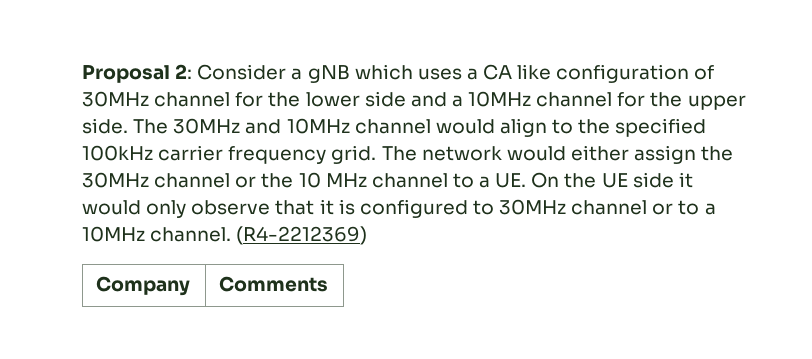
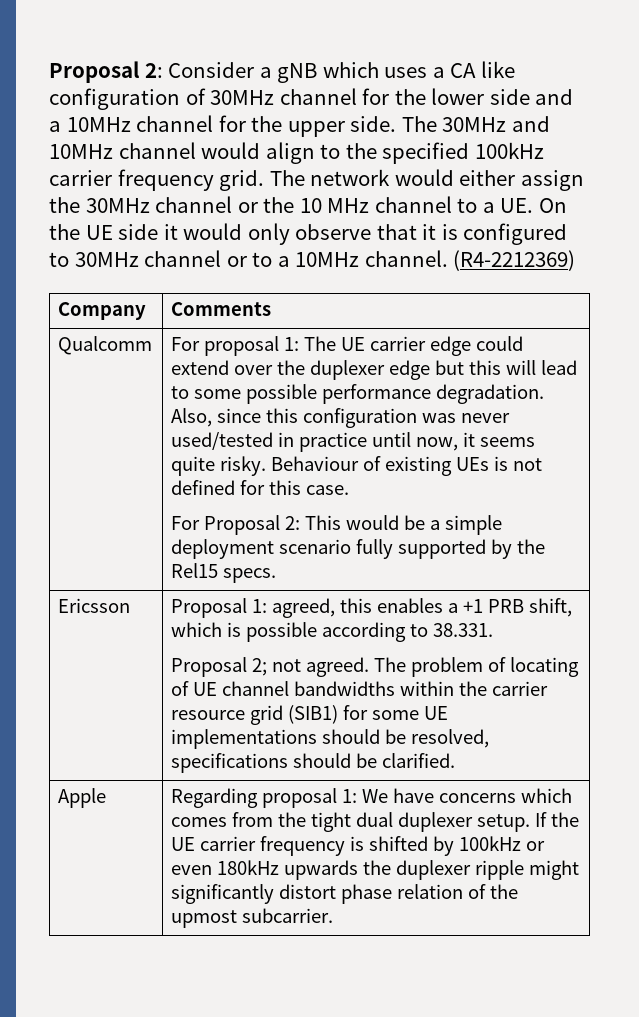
(329, 284) none -> [58,336,153,355] [171,336,523,356] [171,360,577,380] [171,384,545,404] [171,408,511,428] [171,432,535,452] [171,456,542,476] [171,480,350,495] [171,515,502,535] [171,539,546,559] [171,563,277,583] [58,598,131,613] [171,598,572,618] [171,622,494,642] [171,657,579,677] [171,681,548,696] [171,705,449,725] [171,729,490,749] [171,753,456,773] [58,788,107,808] [171,788,572,808] [171,812,579,832] [171,836,545,856] [171,860,579,880] [171,884,519,904] [171,908,334,928] // Qualcomm | For proposal 1: The UE carrier edge could extend over the duplexer edge but this will lead to some possible performance degradation. Also, since this configuration was never used/tested in practice until now, it seems quite risky. Behaviour of existing UEs is not defined for this case. // For Proposal 2: This would be a simple deployment scenario fully supported by the Rel15 specs. // Ericsson | Proposal 1: agreed, this enables a +1 PRB shift, which is possible according to 38.331. // Proposal 2; not agreed. The problem of locating of UE channel bandwidths within the carrier resource grid (SIB1) for some UE implementations should be resolved, specifications should be clarified. // Apple | Regarding proposal 1: We have concerns which comes from the tight dual duplexer setup. If the UE carrier frequency is shifted by 100kHz or even 180kHz upwards the duplexer ripple might significantly distort phase relation of the upmost subcarrier.

